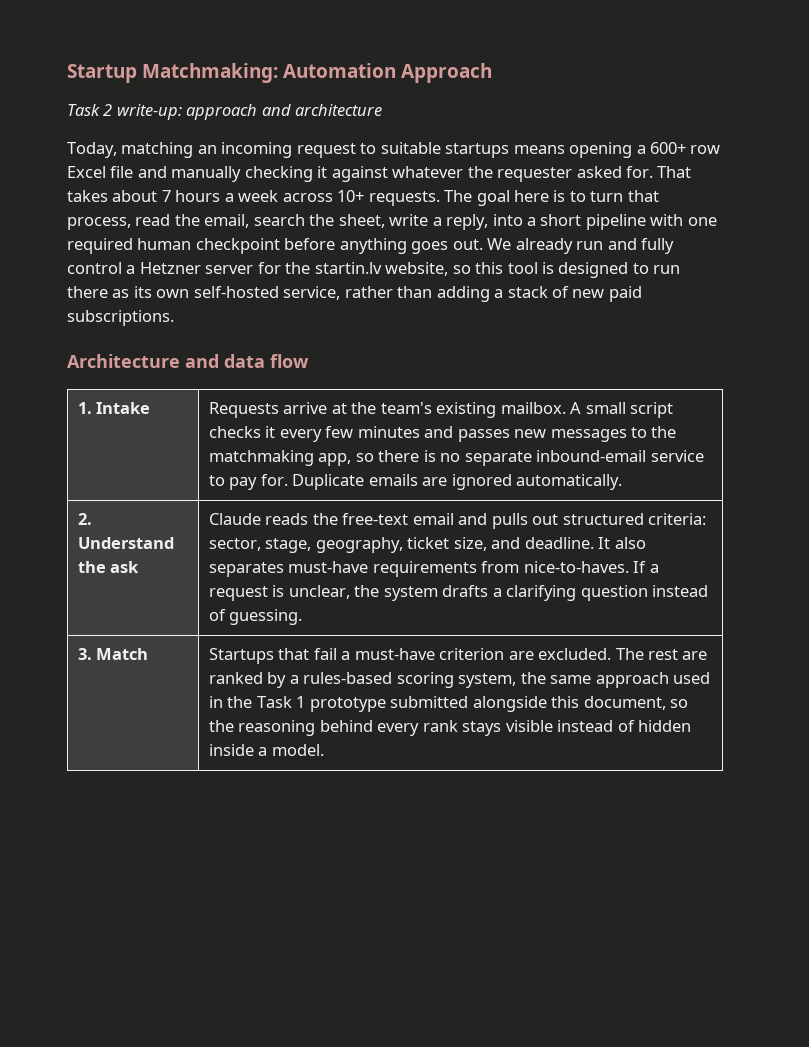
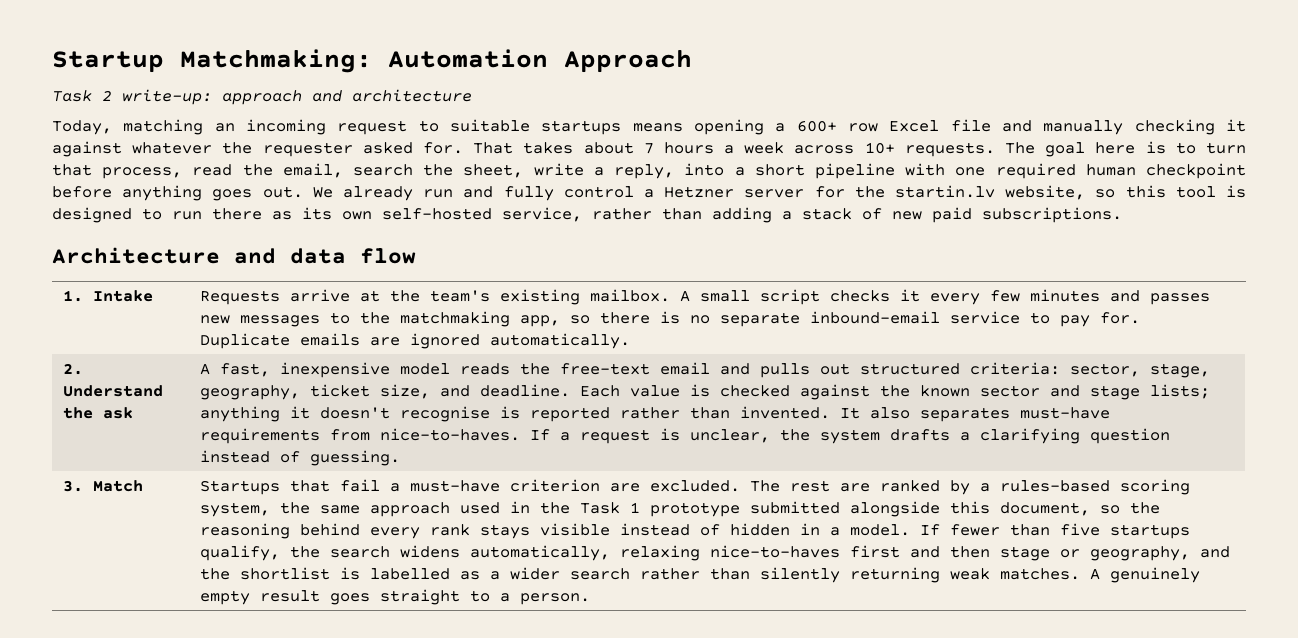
[208,513,261,525] Claude -> [200,362,451,378] A fast, inexpensive model
(594, 543) none -> [580,384,1211,400] [200,406,831,422] Each value is checked against the known sector and stage lists; anything it doesn't recognise is reported rather than invented.
[208,744,254,756] inside -> [800,523,821,536] in
(324, 750) none -> [920,523,1191,539] [200,545,1231,561] [200,567,1201,583] [200,589,591,605] If fewer than five startups qualify, the search widens automatically, relaxing nice-to-haves first and then stage or geography, and the shortlist is labelled as a wider search rather than silently returning weak matches. A genuinely empty result goes straight to a person.

